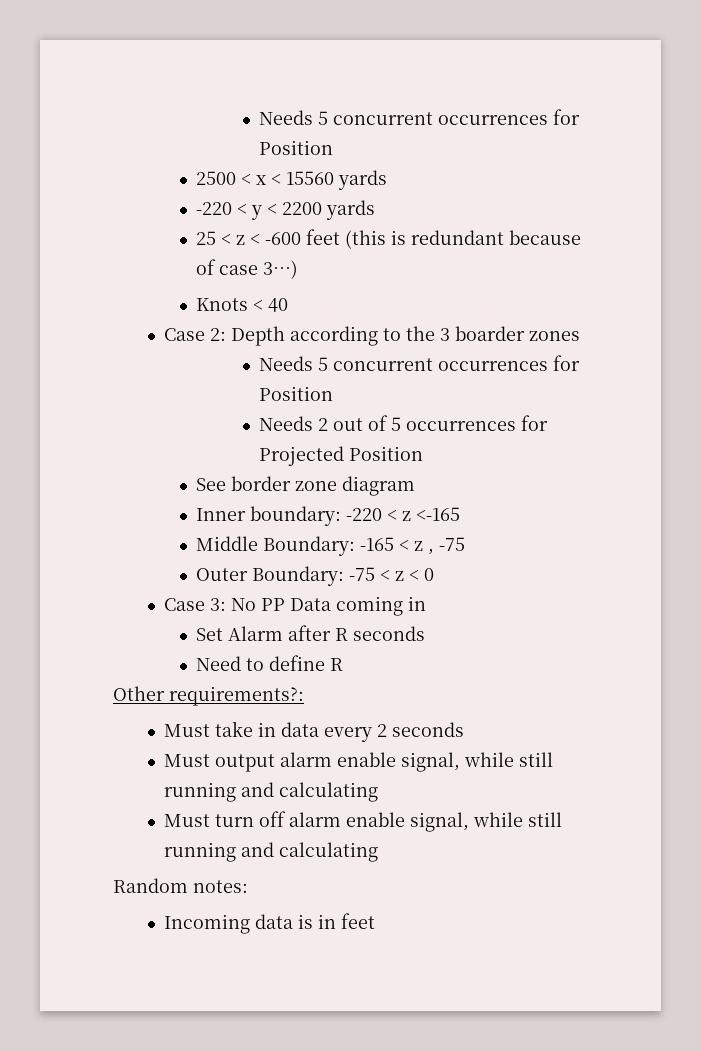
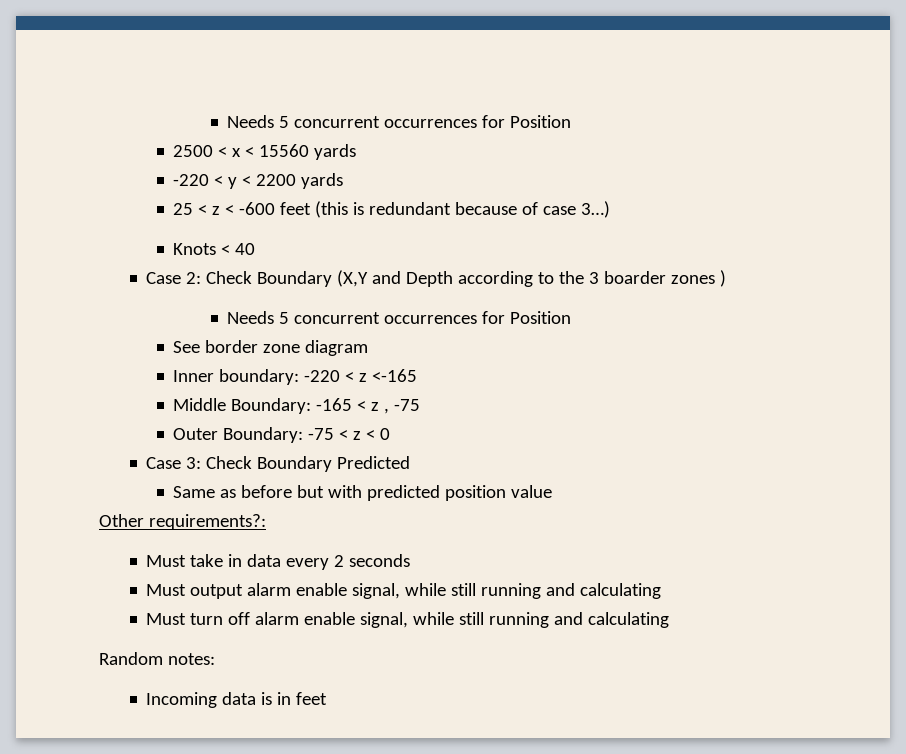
(227, 334) none -> [206,270,402,287] Check Boundary (X,Y and
[259,355,581,371] [259,386,334,401] [259,415,549,431] [259,446,424,466] // Needs 5 concurrent occurrences for Position // Needs 2 out of 5 occurrences for Projected Position -> [720,270,727,287] [227,311,572,324] ) // Needs 5 concurrent occurrences for Position
[231,596,427,616] [195,625,425,641] [195,655,343,671] No PP Data coming in // Set Alarm after R seconds // Need to define R -> [206,456,411,472] [173,485,553,501] Check Boundary Predicted // Same as before but with predicted position value

